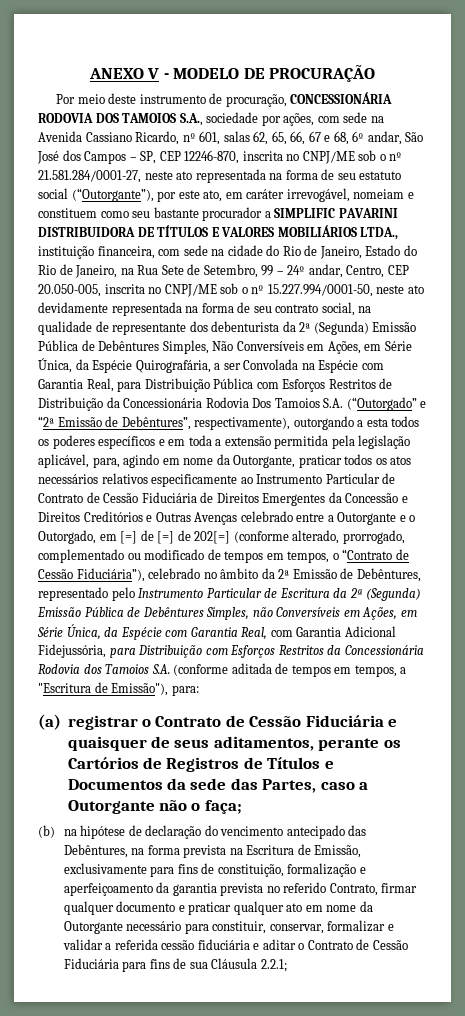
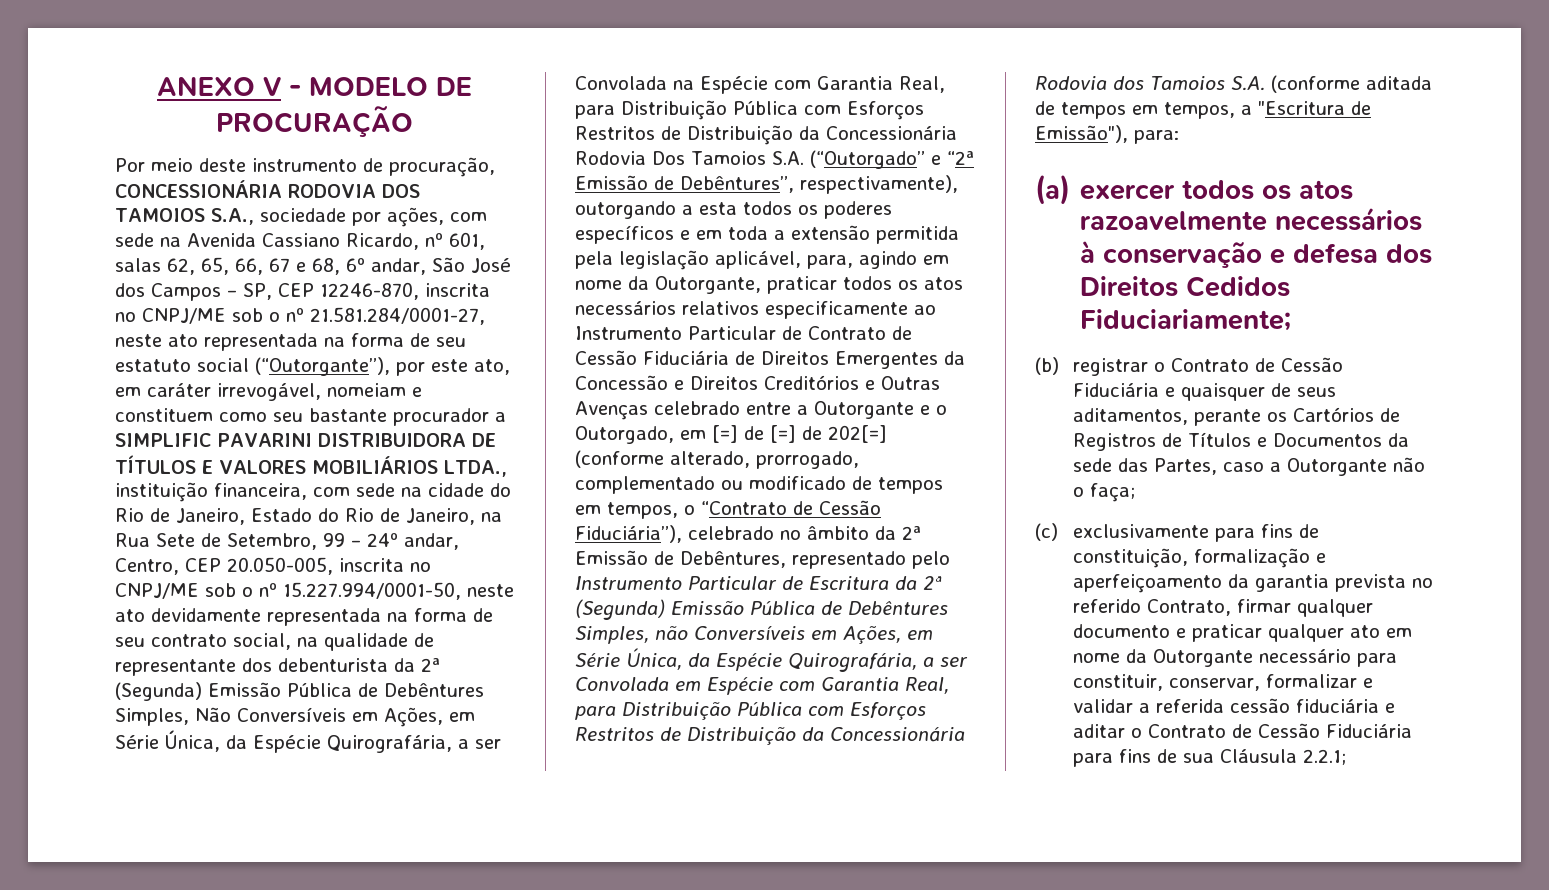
[165,626,396,640] [38,644,324,658] com Garantia Real, com Garantia Adicional Fidejussória, para Distribuição com Esforços Restritos -> [788,653,968,672] [575,677,949,695] [575,702,926,720] [575,727,796,745] Quirografária, a ser Convolada em Espécie com Garantia Real, para Distribuição Pública com Esforços Restritos de Distribuição
(61, 722) none -> [1080,180,1354,200] [1080,207,1423,231] [1080,240,1433,268] [1080,276,1291,297] [1080,309,1292,331] [1035,357,1059,375] exercer todos os atos razoavelmente necessários à conservação e defesa dos Direitos Cedidos Fiduciariamente; // (b)
[38,825,367,839] [63,844,362,858] (b) na hipótese de declaração do vencimento antecipado das Debêntures, na forma prevista na Escritura de Emissão, -> [1035,523,1058,541] (c)

